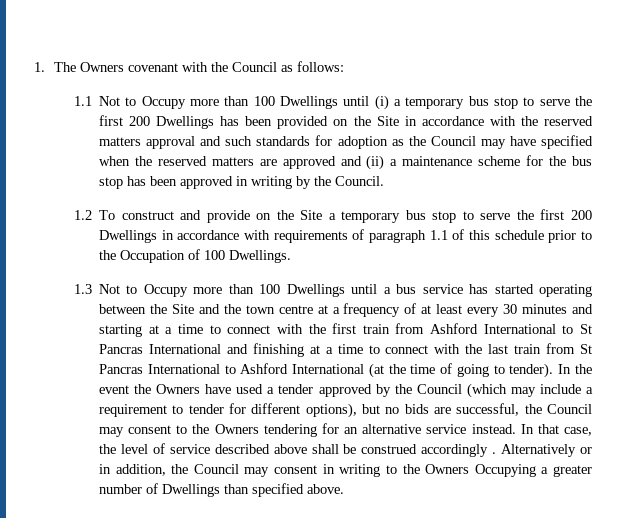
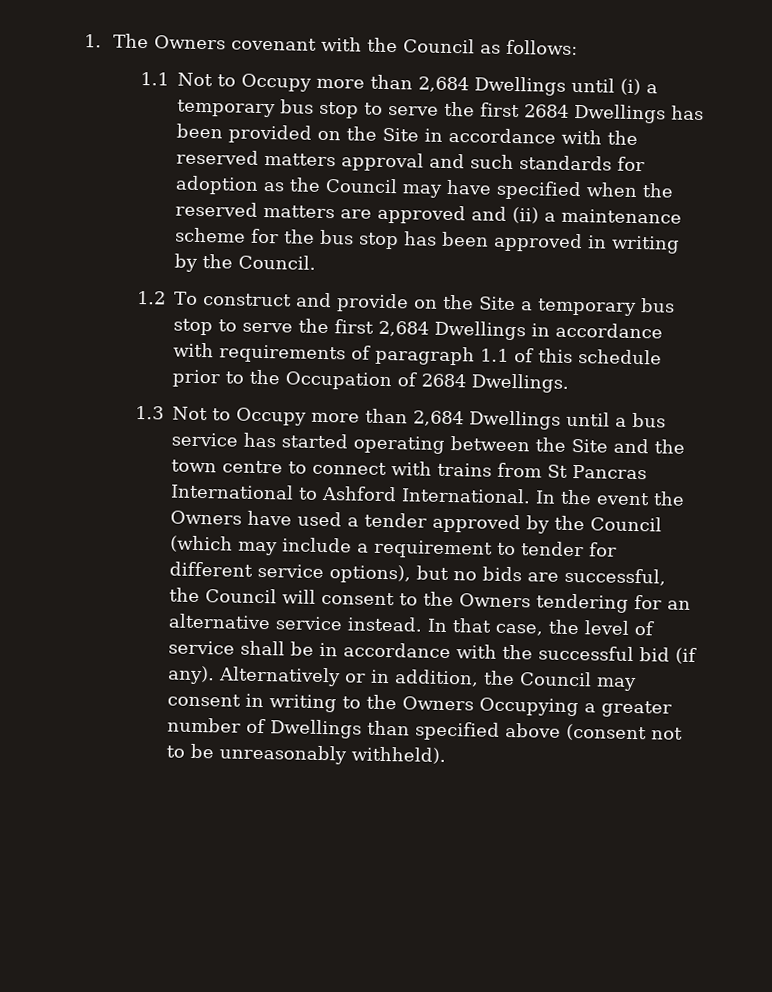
[253,96,275,106] 100 -> [418,76,470,93] 2,684
[129,116,151,126] 200 -> [524,104,570,118] 2684
[570,210,592,220] 200 -> [378,320,430,337] 2,684
[203,250,225,260] 100 -> [421,373,467,388] 2684
[259,284,281,294] 100 -> [413,410,465,427] 2,684
[317,303,594,317] [98,323,592,337] [98,343,542,357] at a frequency of at least every 30 minutes and starting at a time to connect with the first train from Ashford International to St Pancras International and finishing at a time to connect with the last train -> [288,461,493,477] to connect with trains
[292,363,554,378] International (at the time of going to tender). -> [401,487,532,504] International.
(301, 408) none -> [257,563,325,579] service
[98,427,124,437] may -> [282,589,317,604] will
[214,444,497,457] described above shall be construed accordingly . -> [240,640,698,665] [167,665,216,685] shall be in accordance with the successful bid (if any).
[306,484,344,494] above. -> [505,722,684,742] [166,743,447,765] above (consent not to be unreasonably withheld).

